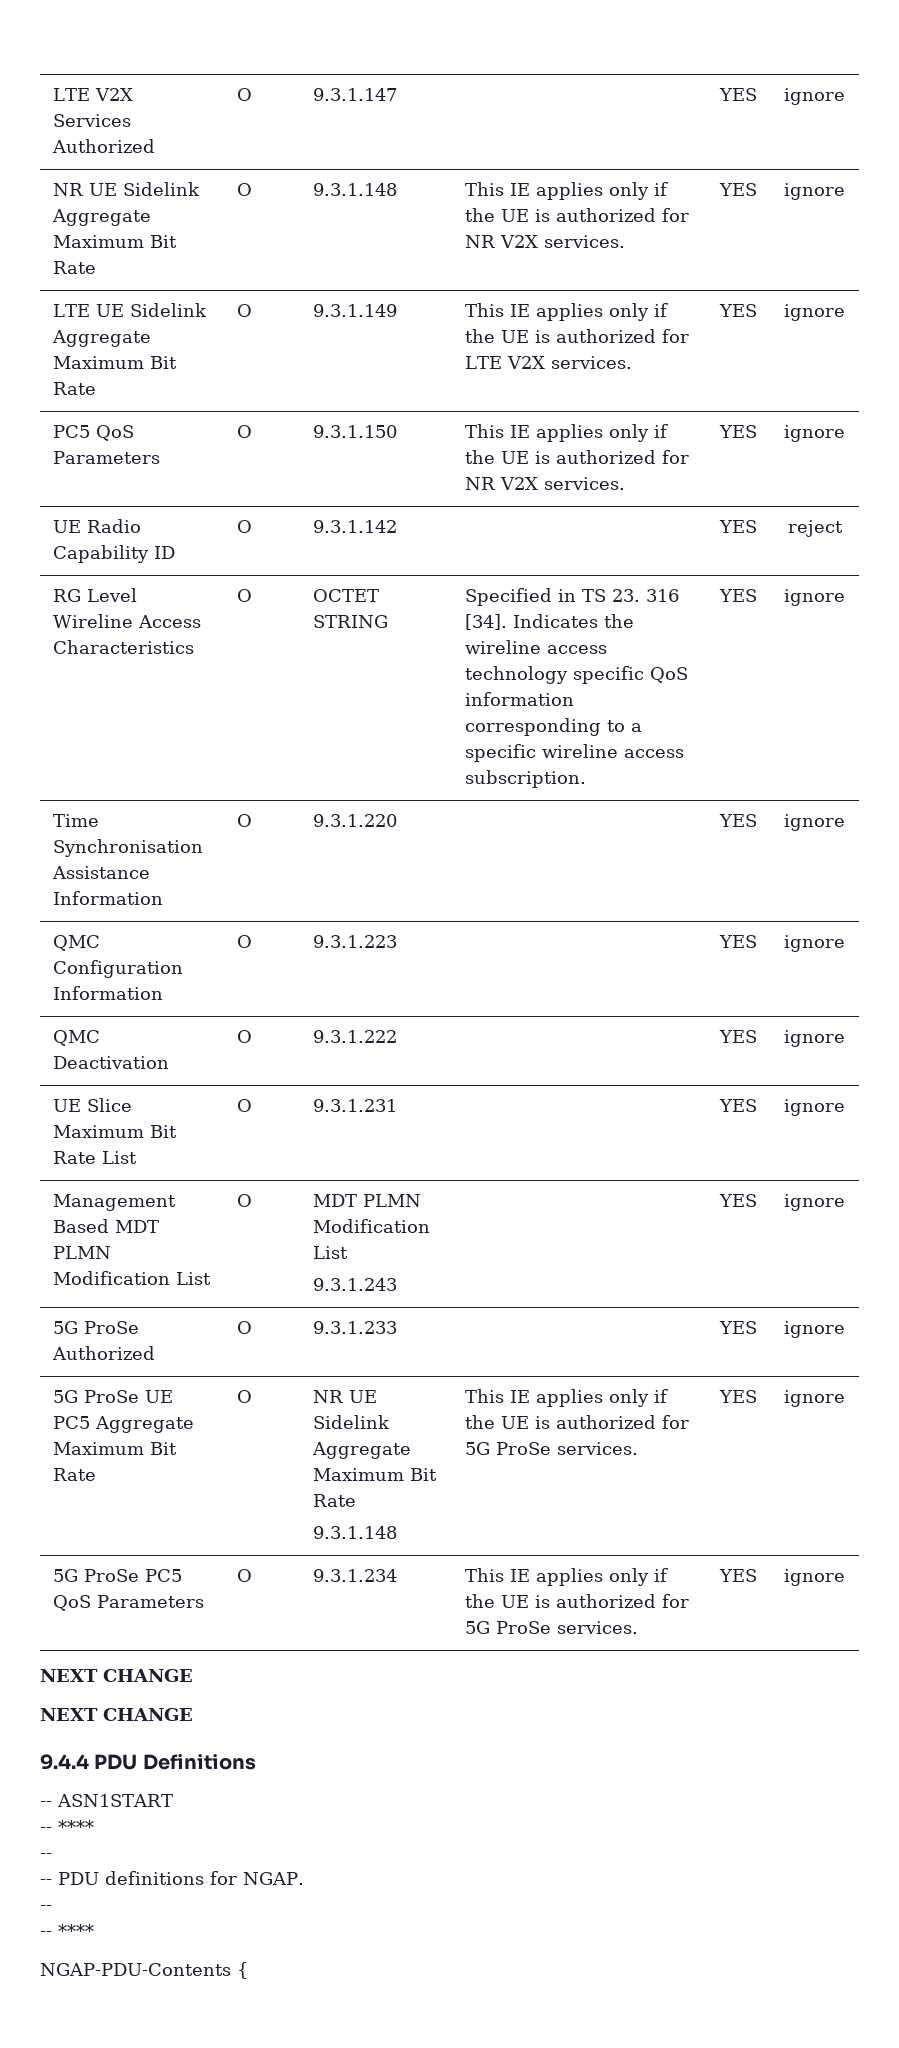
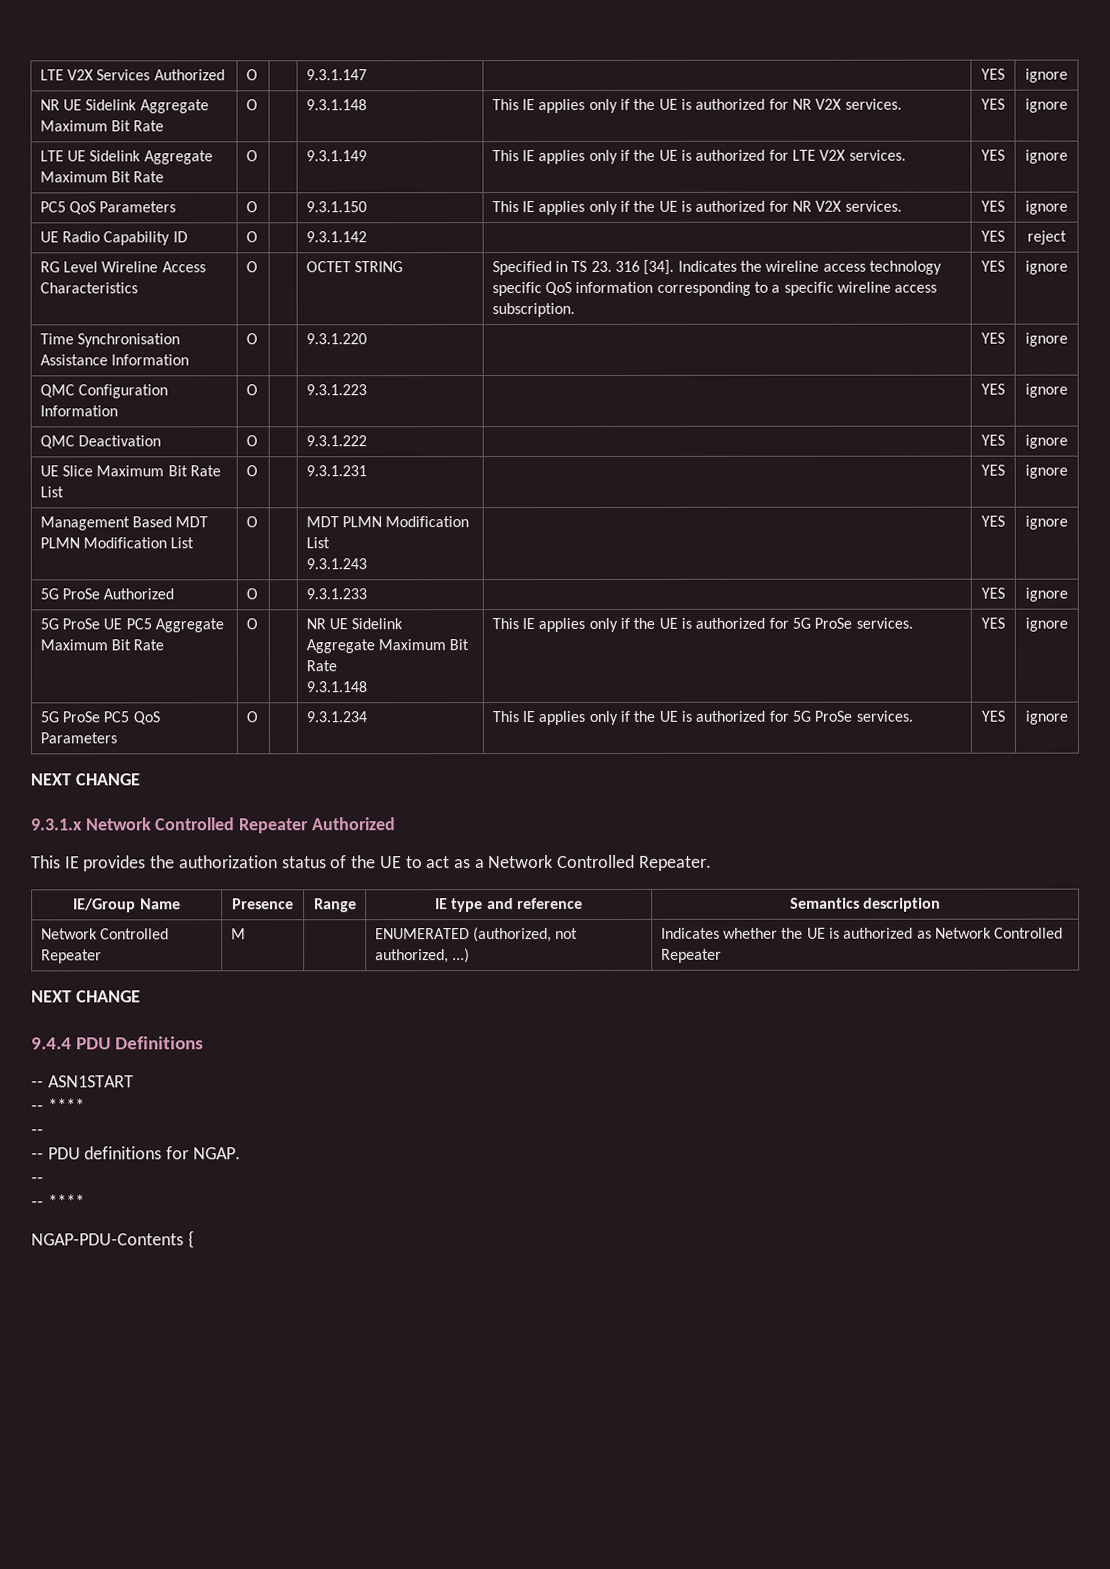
(193, 1675) none -> [31,817,396,834] [31,854,712,872] [73,898,181,913] [232,898,294,910] [313,898,357,913] [435,897,583,913] [789,897,942,912] [40,928,170,940] [40,949,102,964] [230,928,246,940] [374,927,579,943] [374,948,471,964] [660,927,1064,939] [660,948,722,963] // 9.3.1.x Network Controlled Repeater Authorized // This IE provides the authorization status of the UE to act as a Network Controlled Repeater. // IE/Group Name | Presence | Range | IE type and reference | Semantics description // Network Controlled Repeater | M | | ENUMERATED (authorized, not authorized, ...) | Indicates whether the UE is authorized as Network Controlled Repeater

